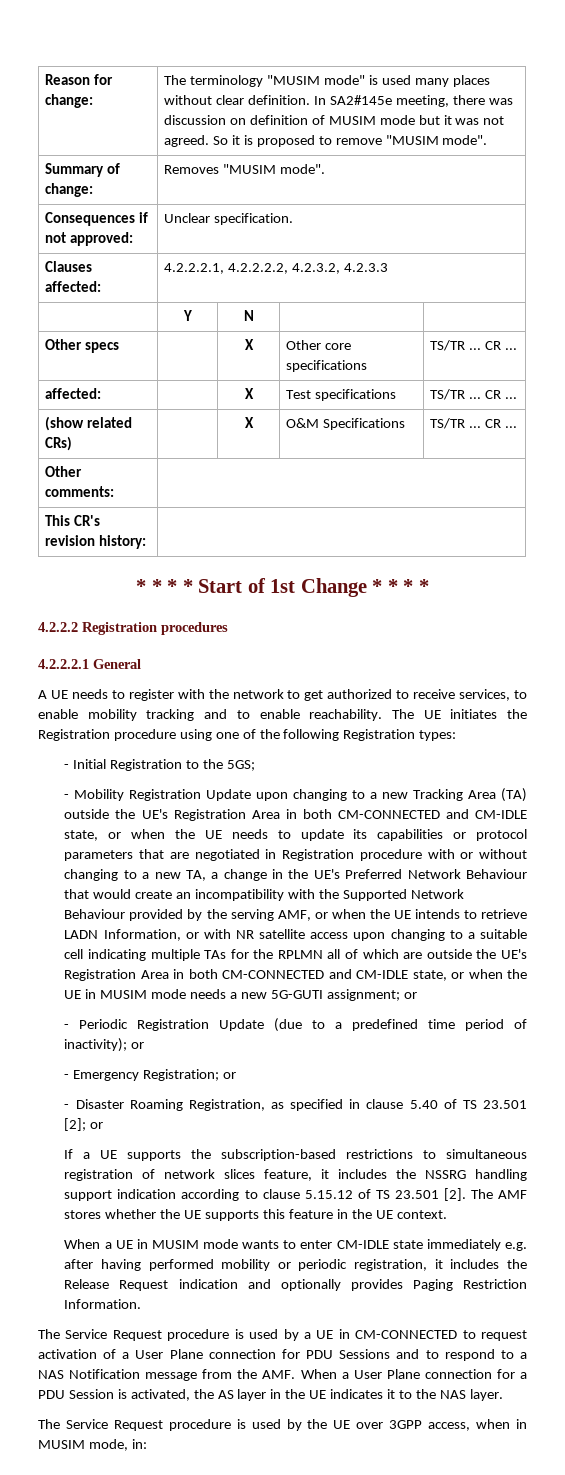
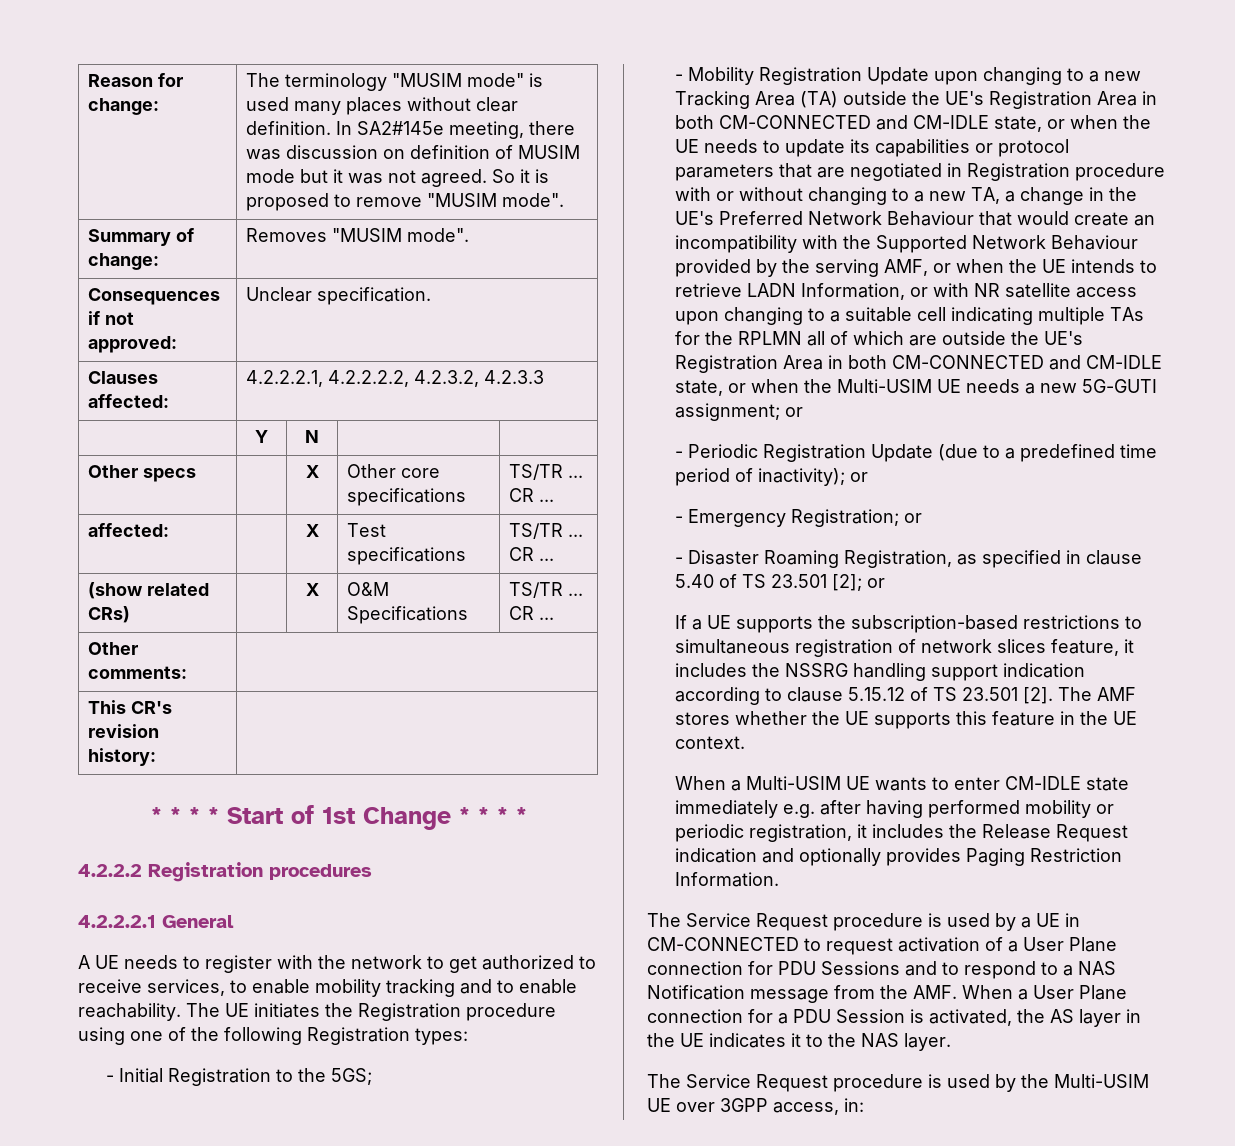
[64,989,187,999] UE in MUSIM mode -> [837,379,962,393] Multi-USIM UE
[115,1239,239,1249] UE in MUSIM mode -> [746,776,871,790] Multi-USIM UE
(328, 1424) none -> [1054,1074,1149,1088] Multi-USIM
[476,1419,527,1429] [38,1439,128,1451] when in MUSIM mode, -> (839, 1108) none

